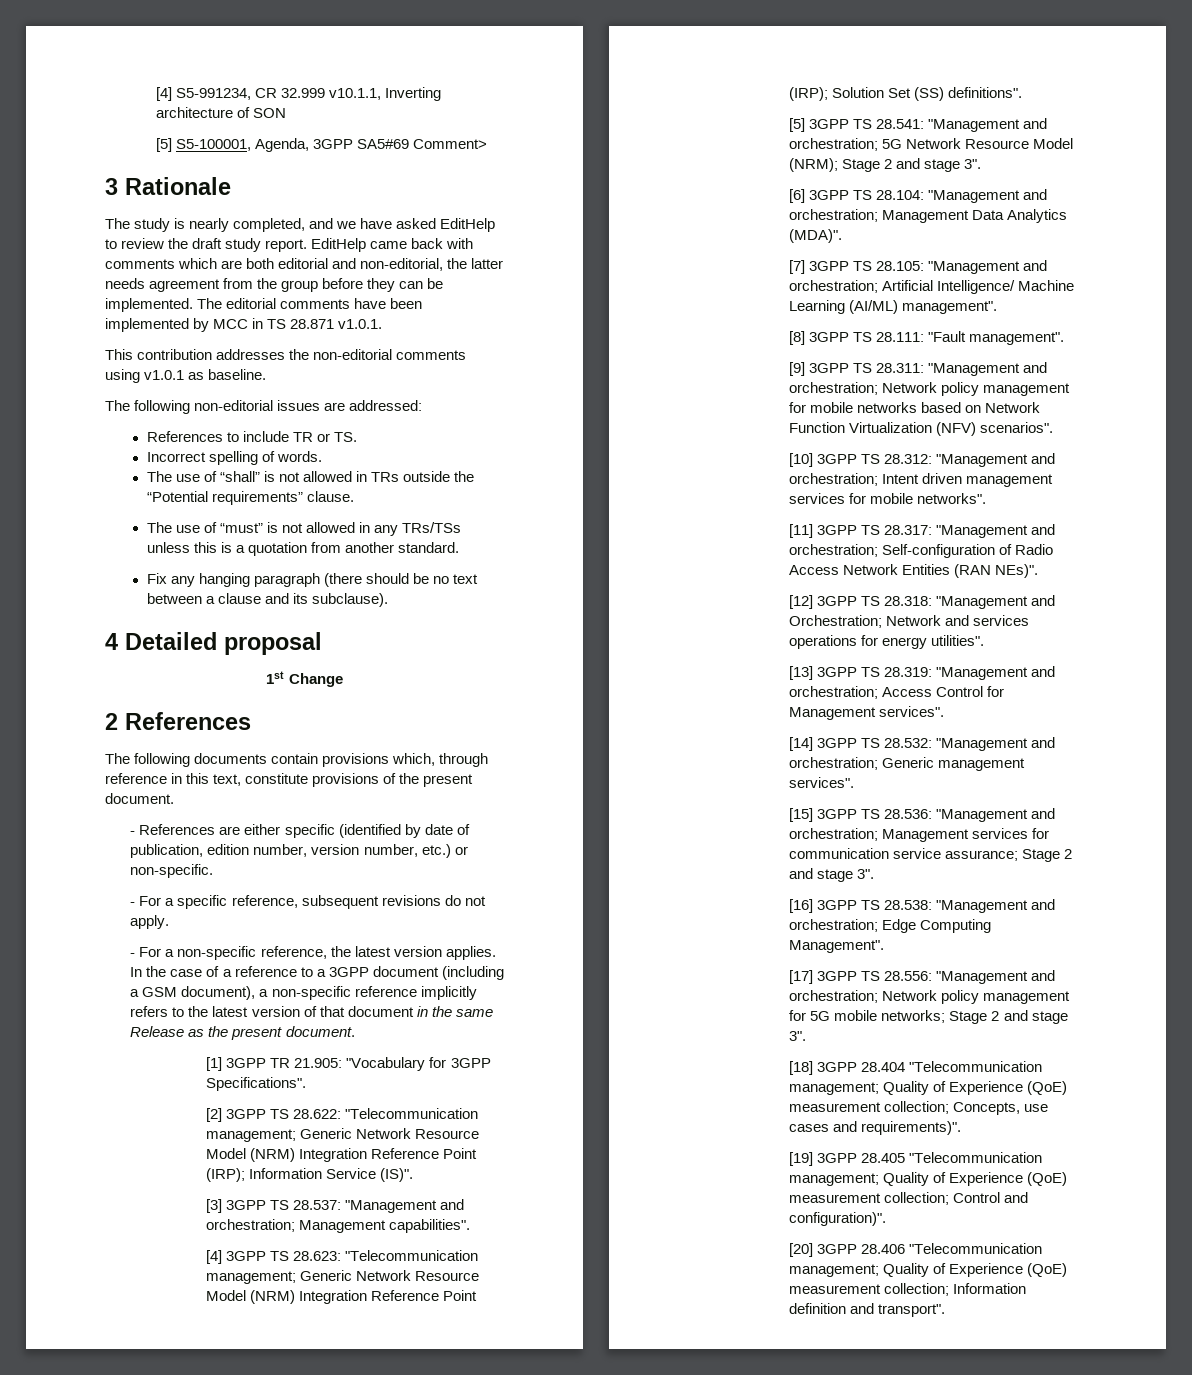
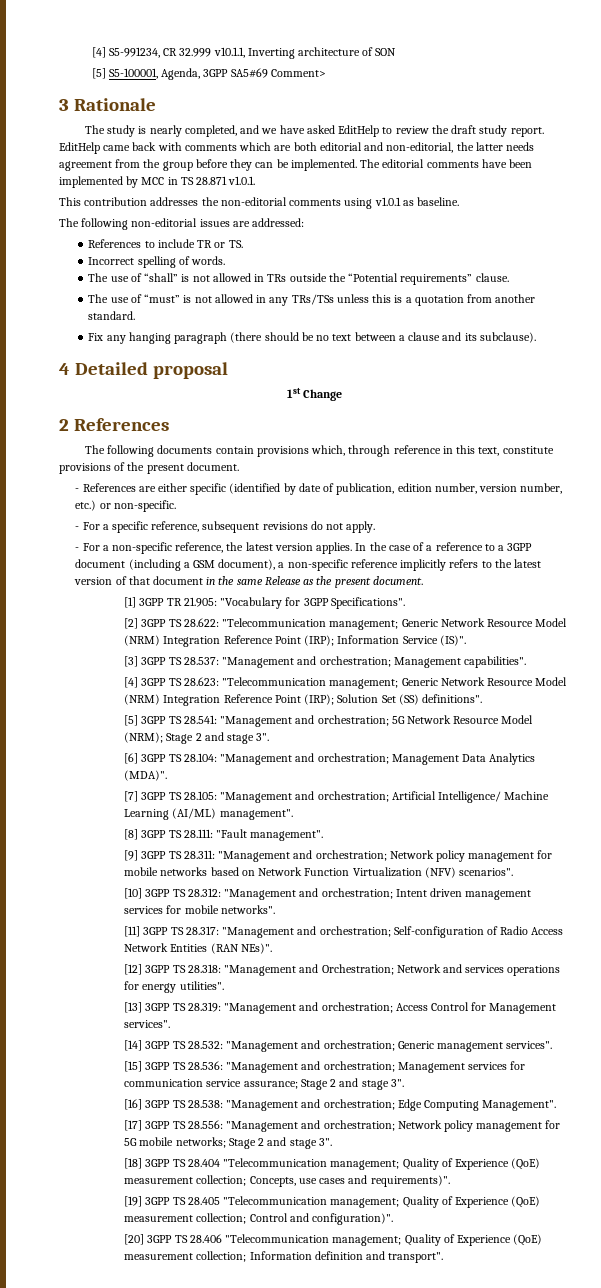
(858, 1067) none -> [172,1159,186,1167] TS
(858, 1158) none -> [172,1197,186,1205] TS
(858, 1249) none -> [174,1235,188,1243] TS

